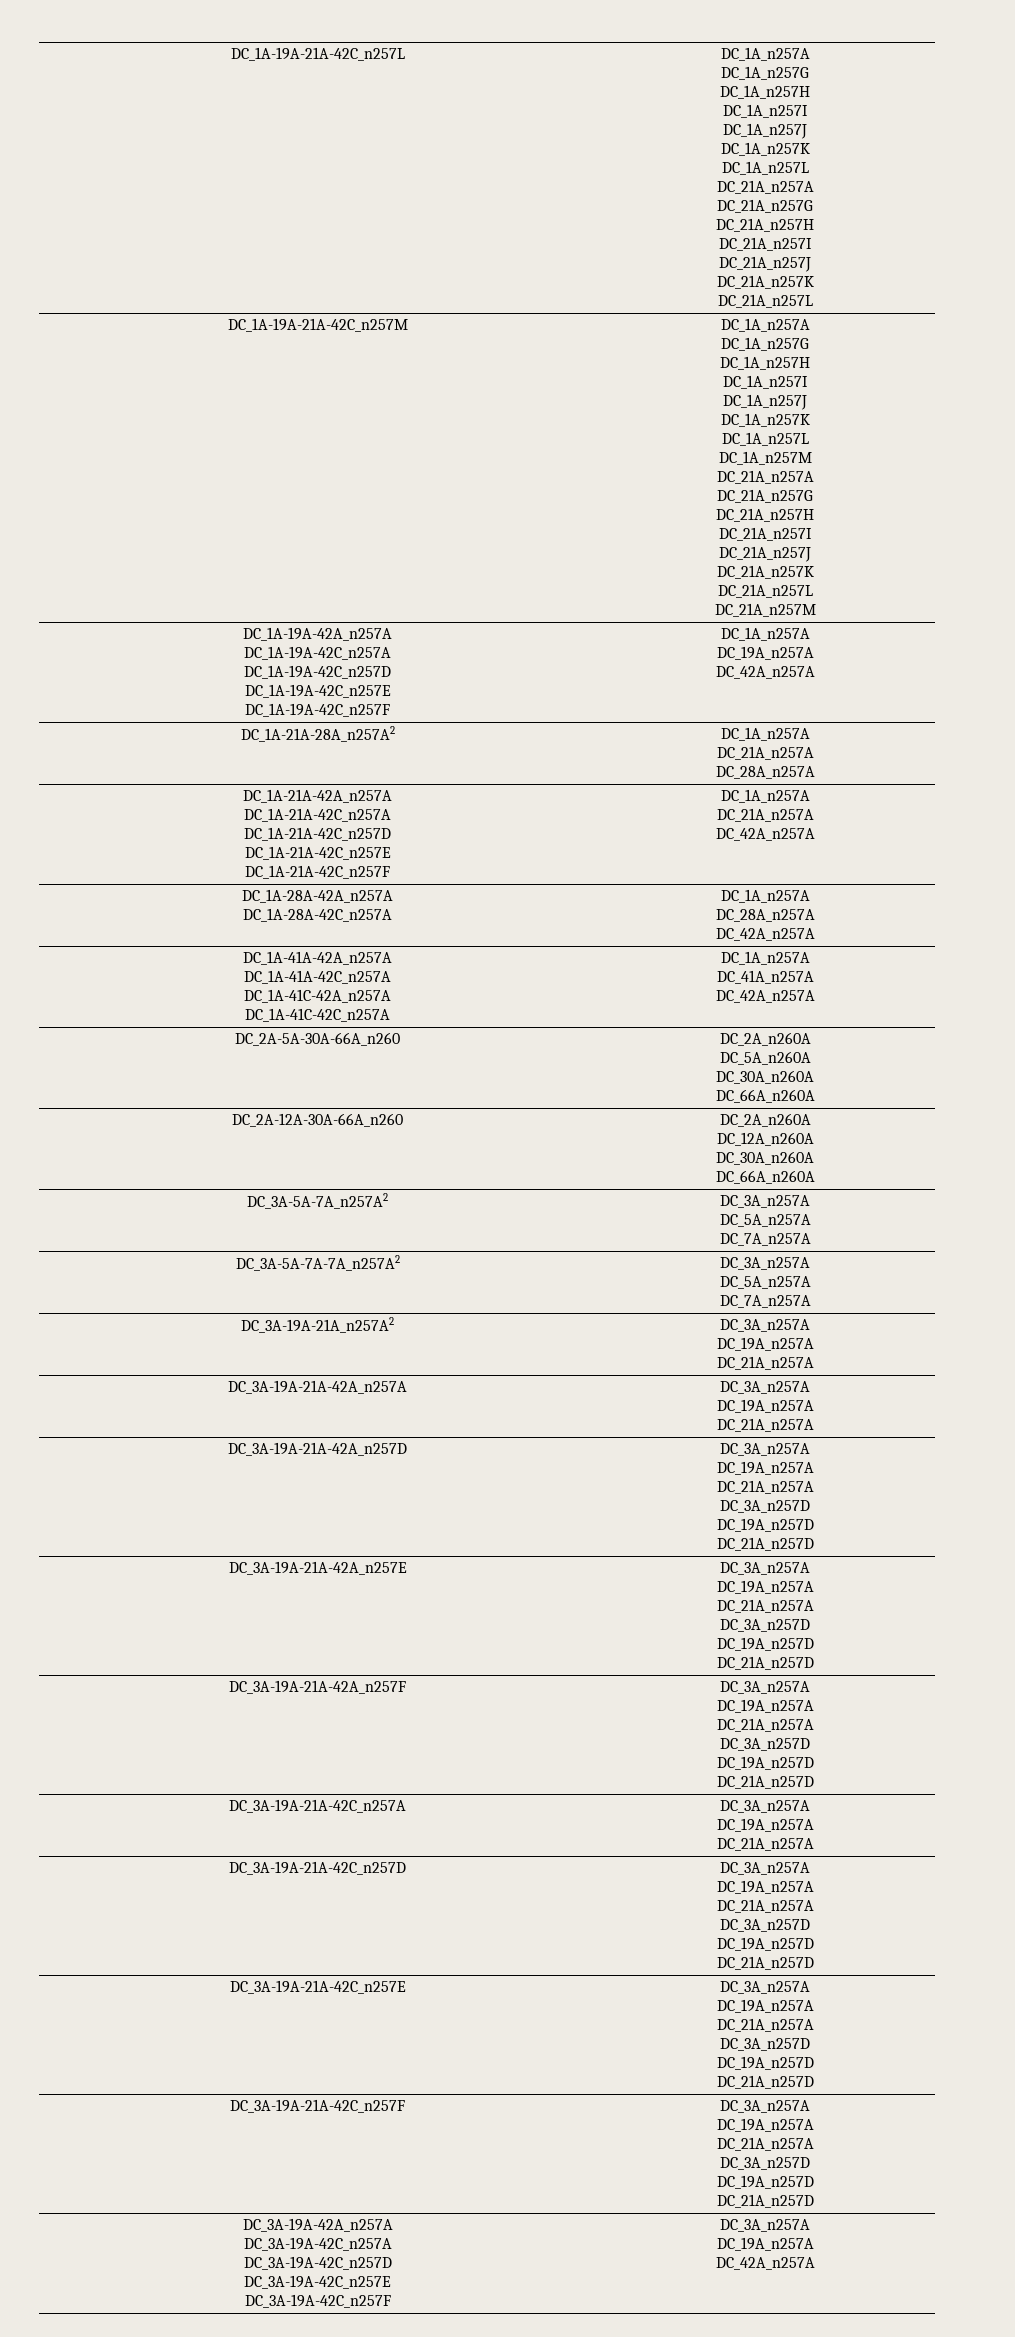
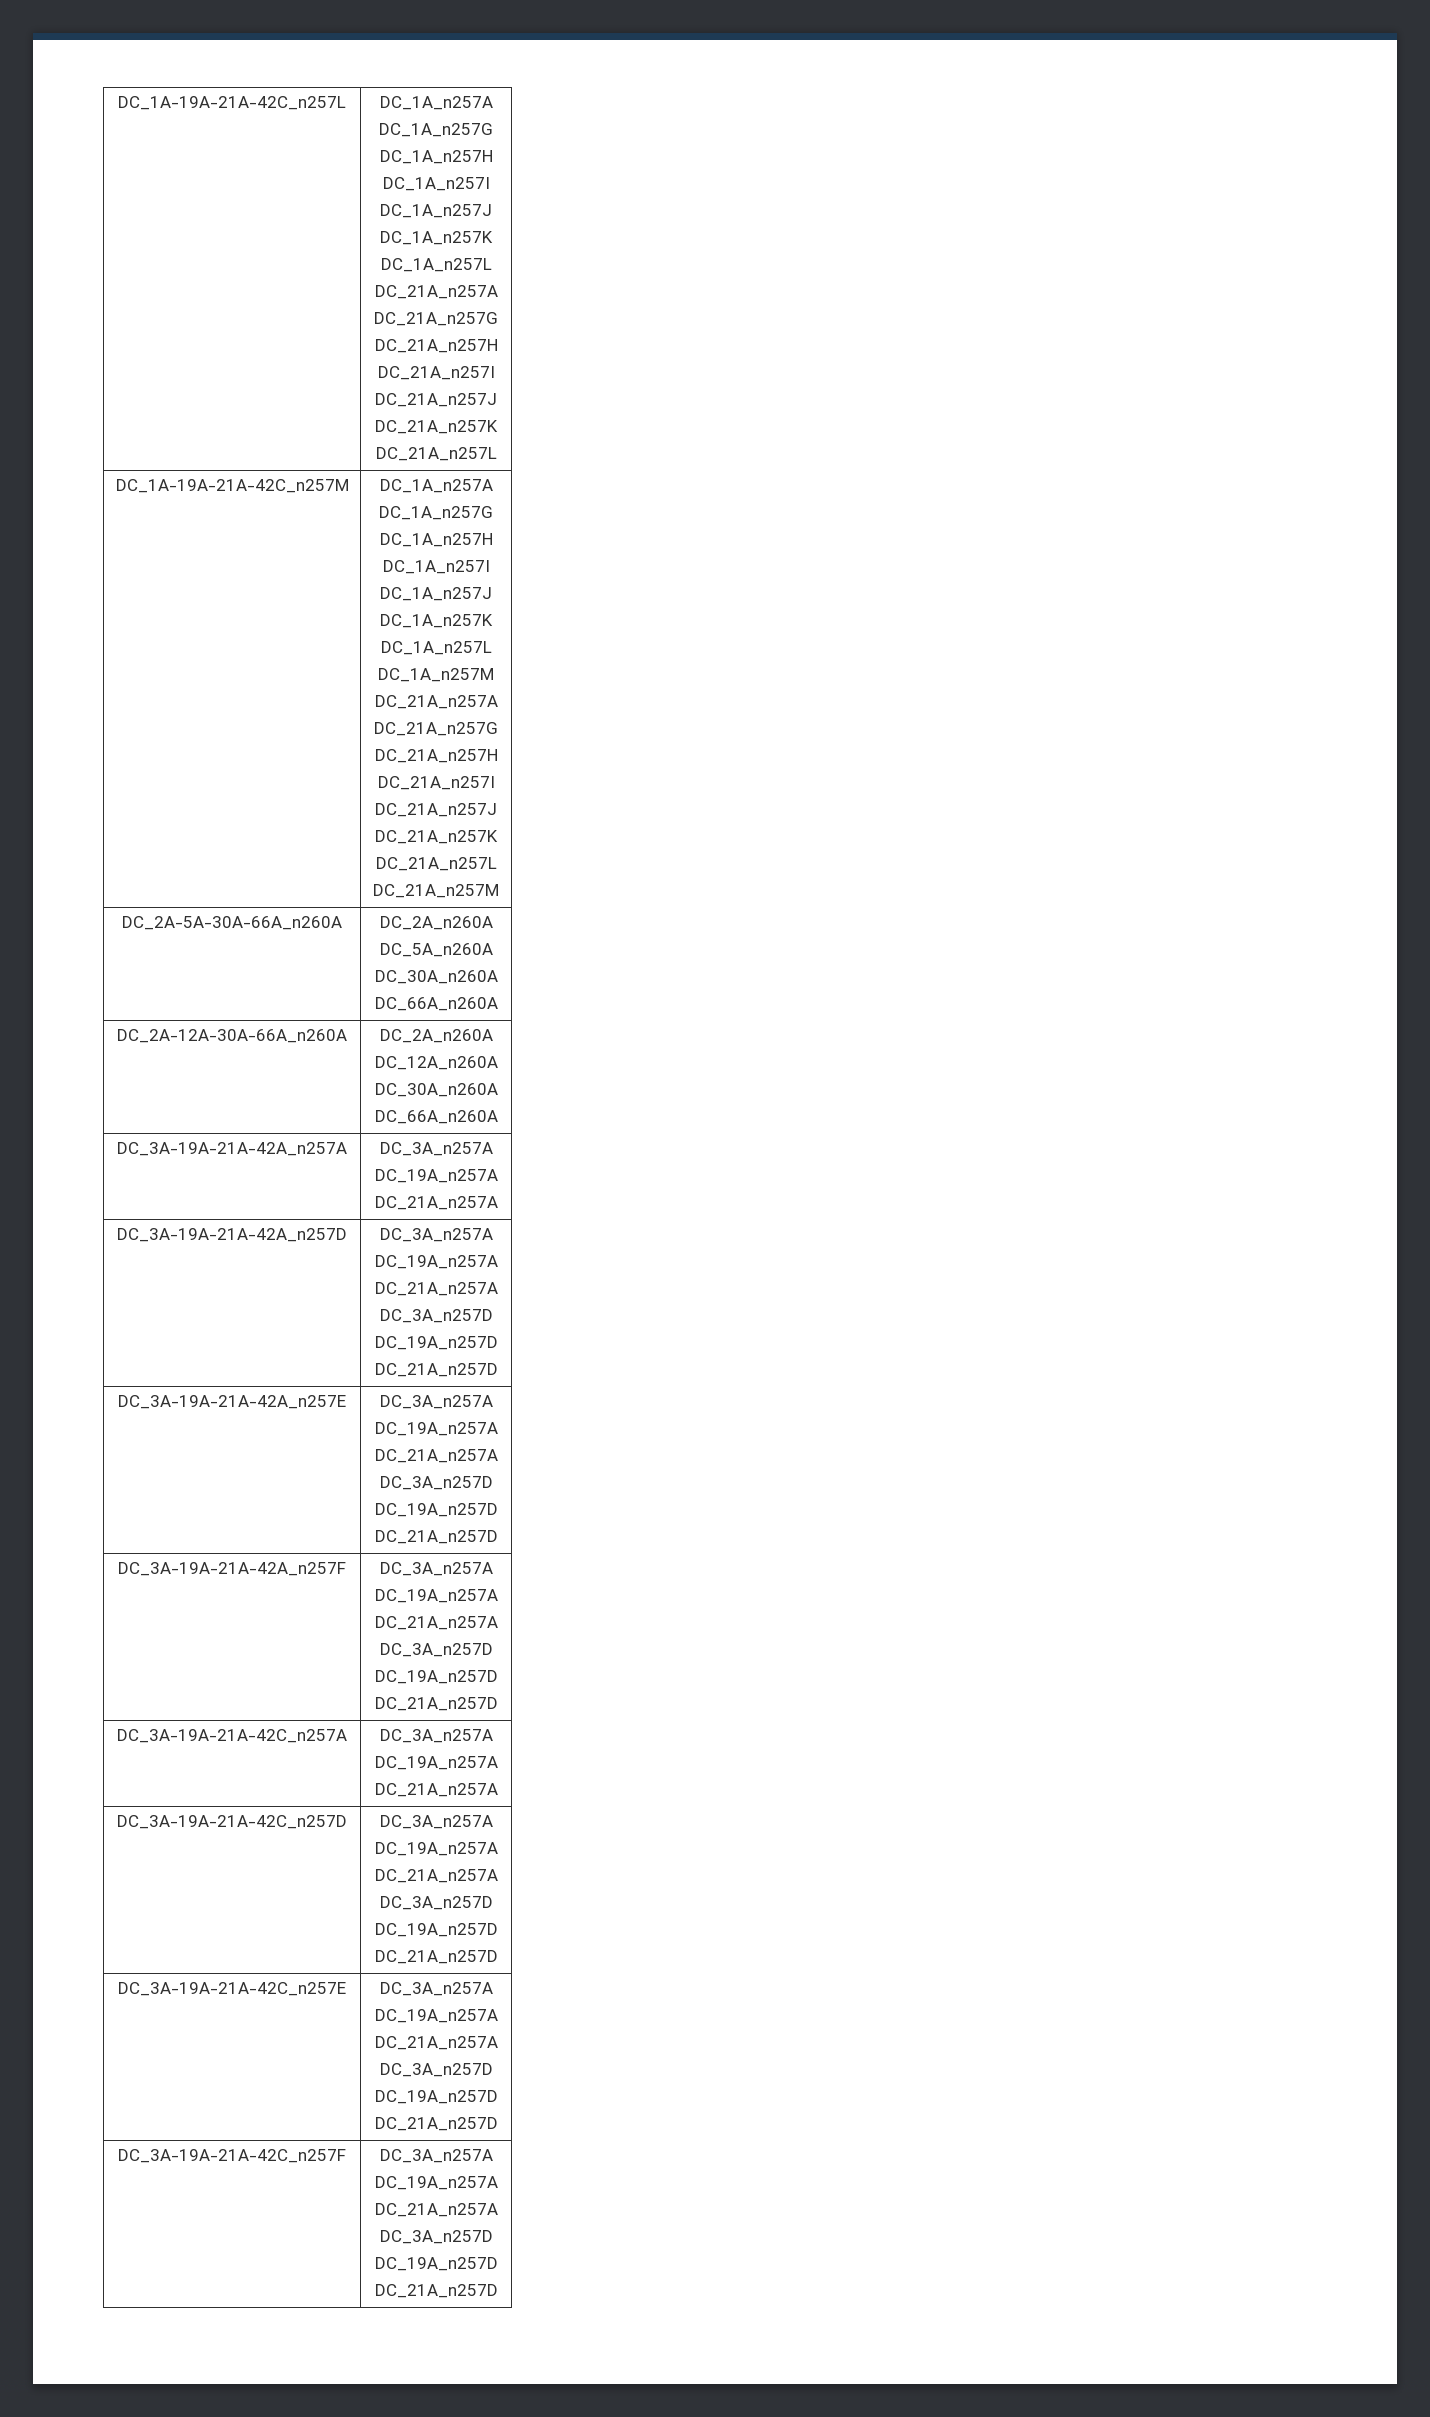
[243,627,392,641] [244,646,391,660] [244,665,391,679] [244,684,391,698] [245,703,390,717] [720,627,810,641] [716,646,814,660] [715,666,815,679] [240,726,395,742] [720,727,810,741] [716,746,814,760] [715,766,815,779] [243,789,392,803] [244,808,391,822] [244,827,391,841] [244,846,391,860] [245,865,390,879] [720,789,810,803] [716,808,814,822] [715,828,815,841] [242,889,393,903] [243,908,392,922] [720,889,810,903] [715,909,815,922] [715,928,815,941] [243,951,392,965] [244,970,391,984] [244,989,391,1003] [245,1008,390,1022] [720,951,810,965] [716,970,814,984] [715,990,815,1003] [235,1032,400,1046] DC_1A-19A-42A_n257A // DC_1A-19A-42C_n257A // DC_1A-19A-42C_n257D // DC_1A-19A-42C_n257E // DC_1A-19A-42C_n257F | DC_1A_n257A // DC_19A_n257A // DC_42A_n257A // DC_1A-21A-28A_n257A2 | DC_1A_n257A // DC_21A_n257A // DC_28A_n257A // DC_1A-21A-42A_n257A // DC_1A-21A-42C_n257A // DC_1A-21A-42C_n257D // DC_1A-21A-42C_n257E // DC_1A-21A-42C_n257F | DC_1A_n257A // DC_21A_n257A // DC_42A_n257A // DC_1A-28A-42A_n257A // DC_1A-28A-42C_n257A | DC_1A_n257A // DC_28A_n257A // DC_42A_n257A // DC_1A-41A-42A_n257A // DC_1A-41A-42C_n257A // DC_1A-41C-42A_n257A // DC_1A-41C-42C_n257A | DC_1A_n257A // DC_41A_n257A // DC_42A_n257A // DC_2A-5A-30A-66A_n260 -> [122,916,342,930] DC_2A-5A-30A-66A_n260A
[232,1113,403,1127] DC_2A-12A-30A-66A_n260 -> [117,1029,347,1043] DC_2A-12A-30A-66A_n260A
[247,1193,388,1209] [720,1195,810,1208] [719,1214,811,1227] [719,1233,811,1246] [235,1255,400,1271] [720,1257,810,1270] [719,1276,811,1289] [719,1295,811,1308] [241,1317,394,1333] [720,1319,810,1332] [716,1337,814,1351] [716,1356,814,1370] // DC_3A-5A-7A_n257A2 | DC_3A_n257A // DC_5A_n257A // DC_7A_n257A // DC_3A-5A-7A-7A_n257A2 | DC_3A_n257A // DC_5A_n257A // DC_7A_n257A // DC_3A-19A-21A_n257A2 | DC_3A_n257A // DC_19A_n257A // DC_21A_n257A -> (498, 1117) none
[242,2218,393,2232] [243,2237,392,2251] [243,2256,392,2270] [244,2275,391,2289] [244,2294,391,2308] [720,2219,810,2232] [716,2237,814,2251] [715,2257,815,2270] // DC_3A-19A-42A_n257A // DC_3A-19A-42C_n257A // DC_3A-19A-42C_n257D // DC_3A-19A-42C_n257E // DC_3A-19A-42C_n257F | DC_3A_n257A // DC_19A_n257A // DC_42A_n257A -> (498, 2291) none

